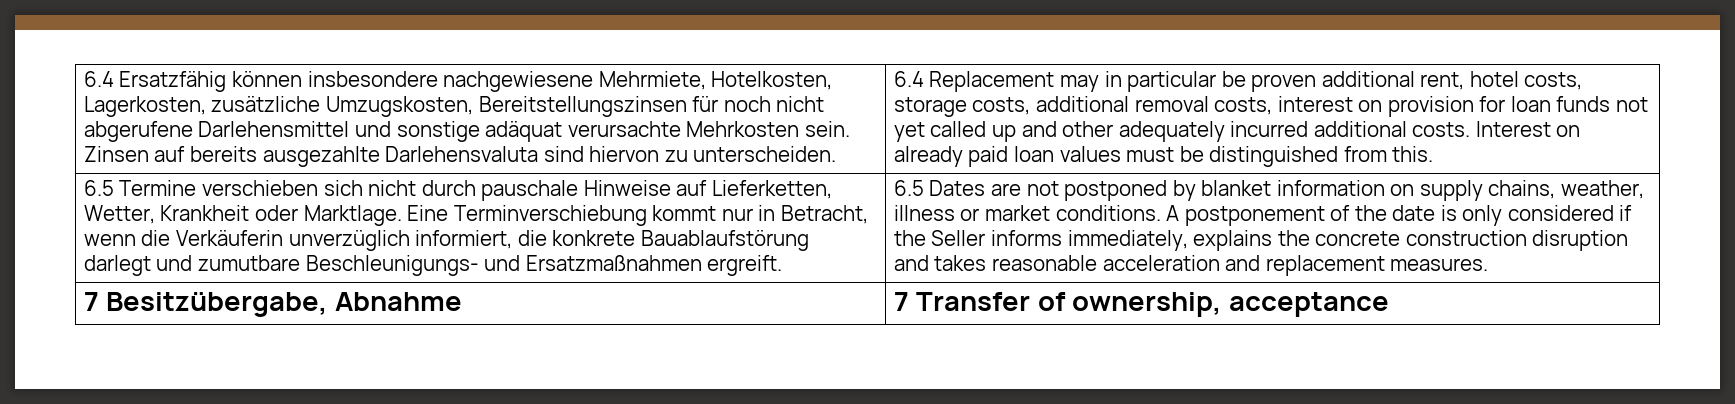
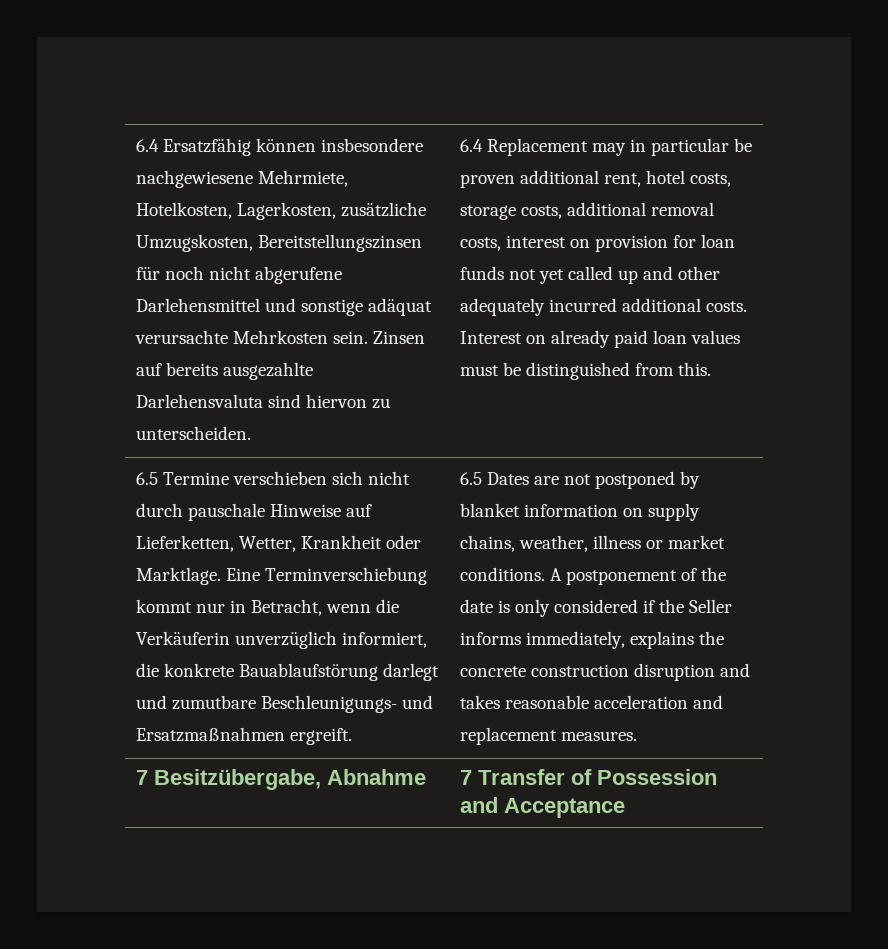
[1072,292,1389,317] ownership, acceptance -> [596,769,717,785] [459,797,625,818] Possession and Acceptance

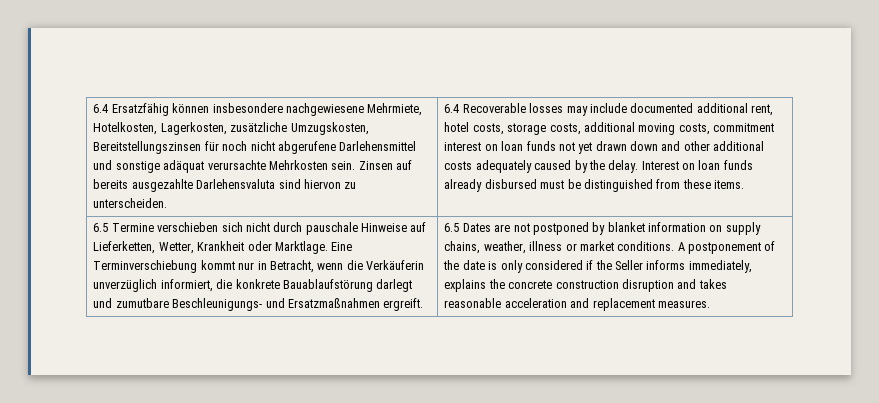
[486,138,753,156] [459,174,515,188] Replacement may in particular be proven -> [462,103,694,116] Recoverable losses may include documented
[650,202,714,216] [459,234,736,252] [459,266,721,284] [459,298,747,316] [459,330,741,348] removal costs, interest on provision for loan funds not yet called up and other adequately incurred additional costs. Interest on already paid loan values -> [638,123,775,135] [444,141,765,154] [444,160,753,173] [444,179,537,192] moving costs, commitment interest on loan funds not yet drawn down and other additional costs adequately caused by the delay. Interest on loan funds already disbursed
[678,362,712,376] this. -> [682,179,745,189] these items.
[135,769,426,790] [459,769,717,785] [459,797,625,818] // 7 Besitzübergabe, Abnahme | 7 Transfer of Possession and Acceptance -> (710, 304) none

